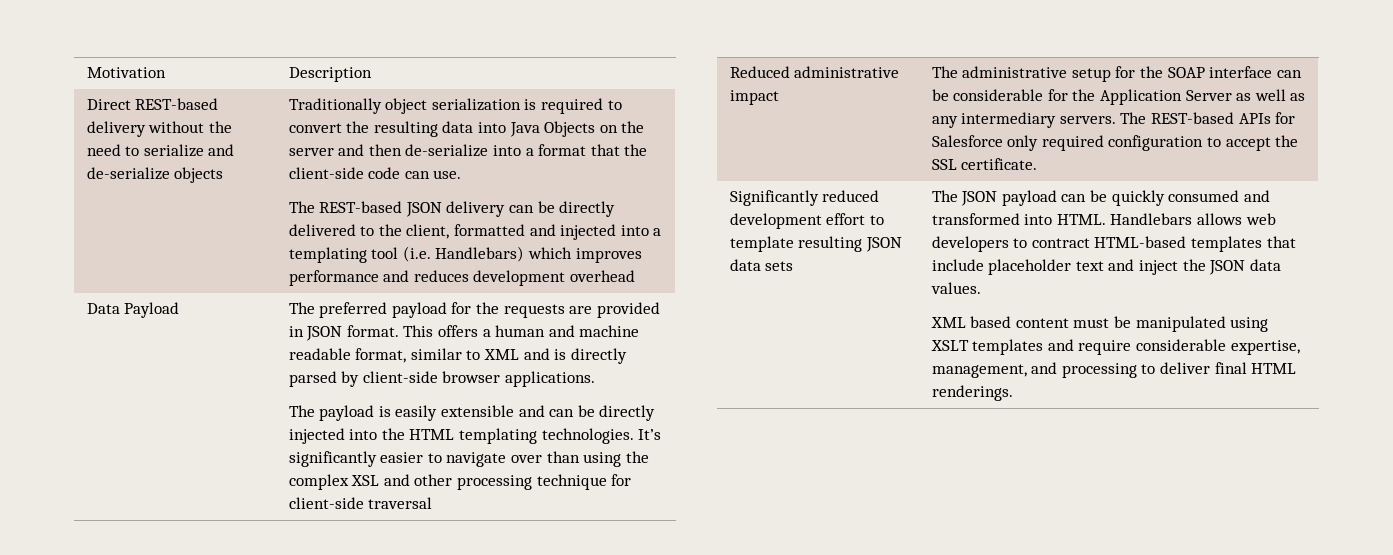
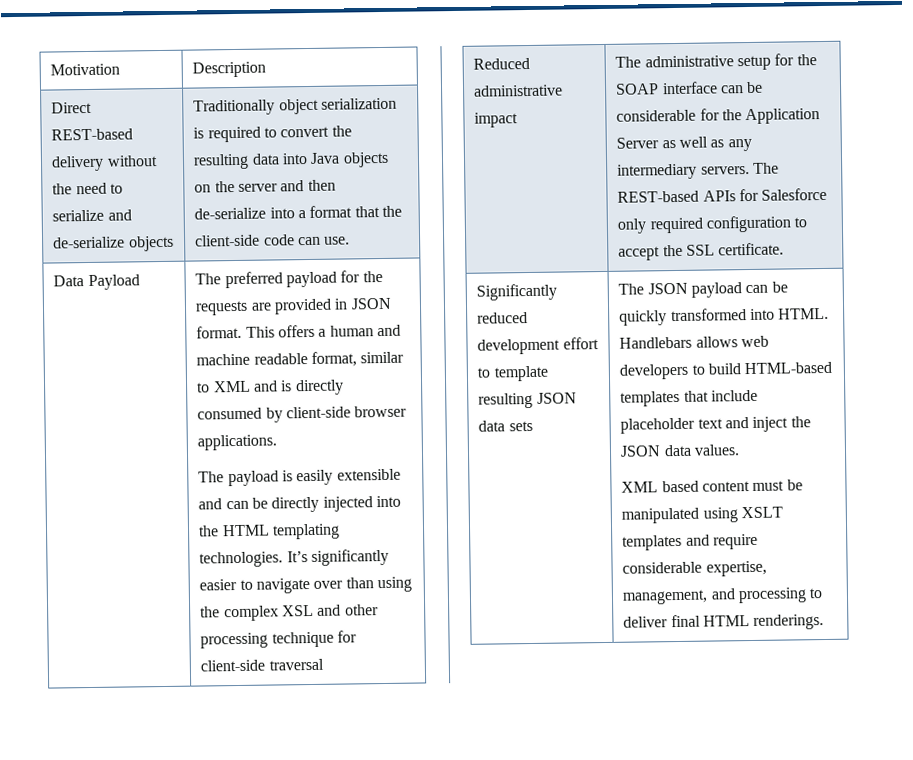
[544,121,596,137] Objects -> [342,151,389,168] objects
[288,201,616,217] [288,224,662,240] [288,246,642,263] [288,270,636,286] // The REST-based JSON delivery can be directly delivered to the client, formatted and injected into a templating tool (i.e. Handlebars) which improves performance and reduces development overhead -> (351, 240) none
[288,371,337,387] parsed -> [197,407,263,420] consumed
[1168,190,1270,202] consumed and -> (668, 318) none
[1031,238,1090,248] contract -> [707,363,741,375] build

